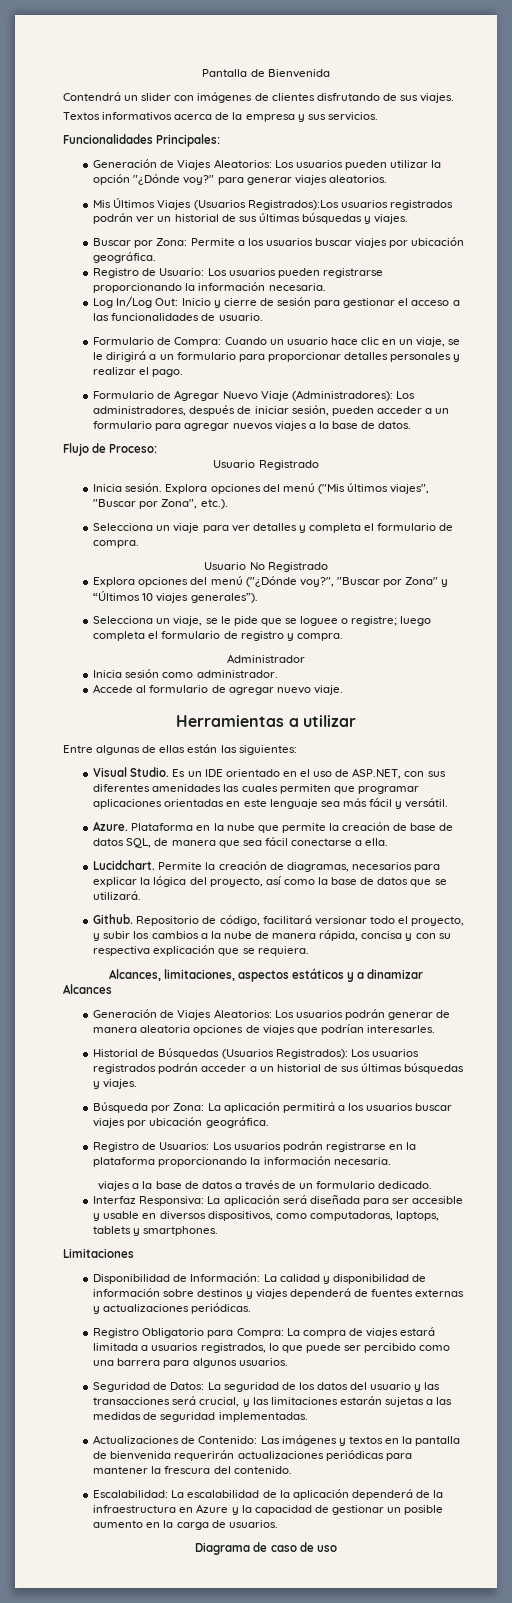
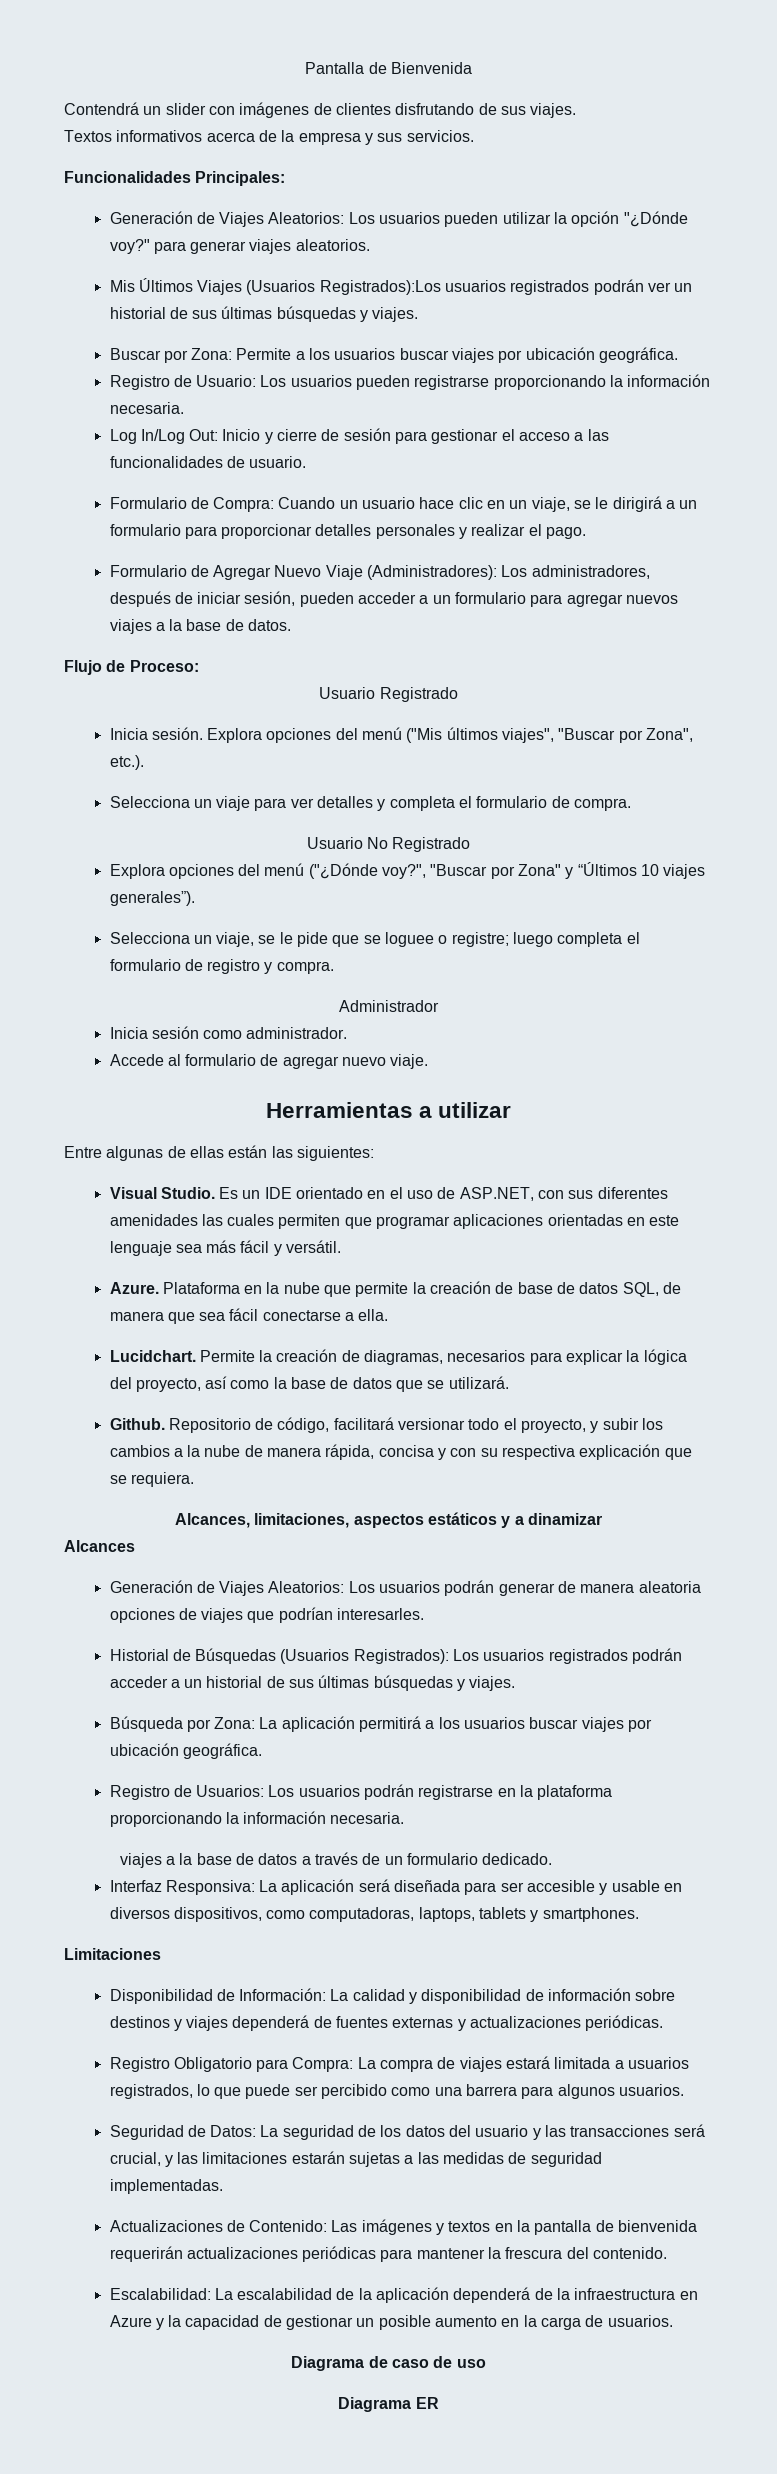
(337, 1548) none -> [338,2397,439,2412] // Diagrama ER

